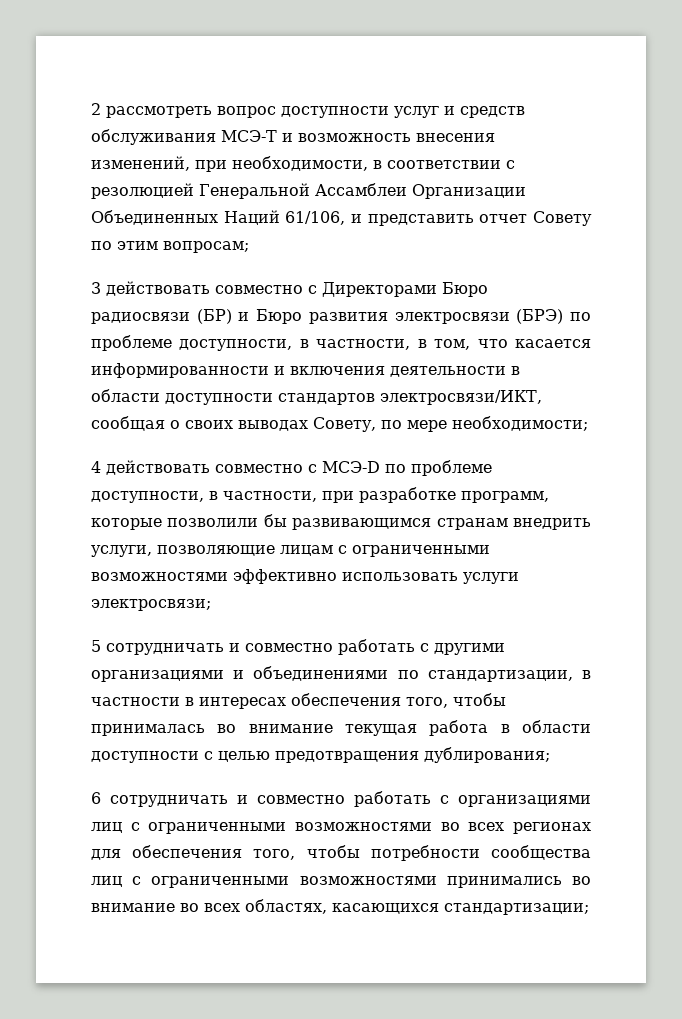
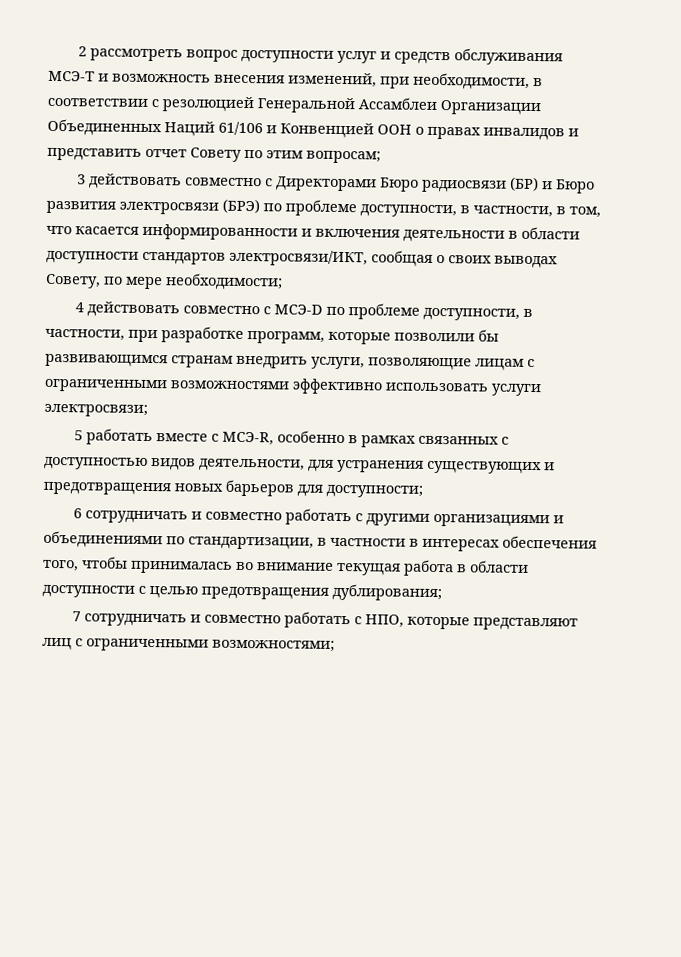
[285,211,346,225] 61/106, -> [218,121,565,141] 61/106 и Конвенцией ООН о правах инвалидов
(101, 646) none -> [85,428,509,448] [44,456,555,475] [43,479,423,498] [72,508,82,519] работать вместе с МСЭ-R, особенно в рамках связанных с доступностью видов деятельности, для устранения существующих и предотвращения новых барьеров для доступности; // 6
[91,791,591,807] [91,822,591,834] [91,845,591,861] [91,876,591,888] [91,899,589,915] 6 сотрудничать и совместно работать с организациями лиц с ограниченными возможностями во всех регионах для обеспечения того, чтобы потребности сообщества лиц с ограниченными возможностями принимались во внимание во всех областях, касающихся стандартизации; -> [71,611,578,631] [42,637,335,652] 7 сотрудничать и совместно работать с НПО, которые представляют лиц с ограниченными возможностями;

